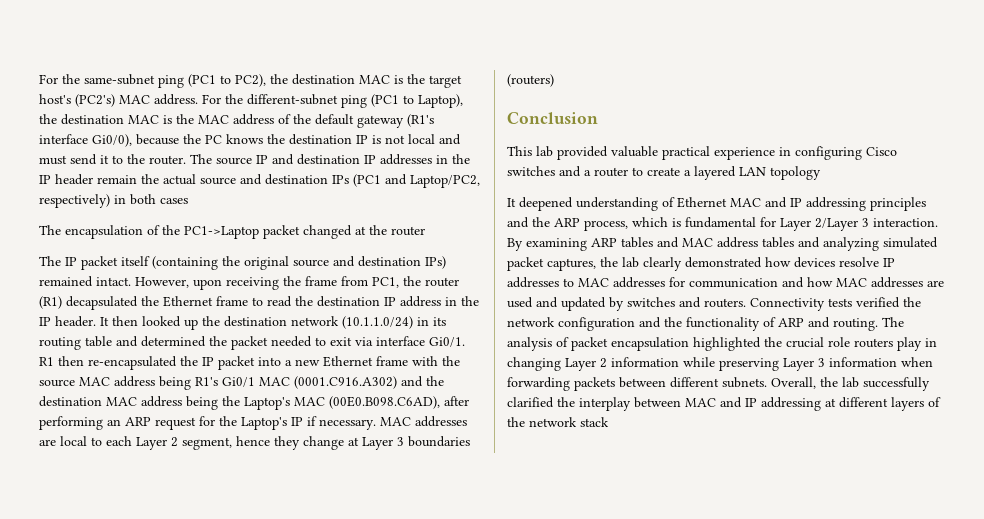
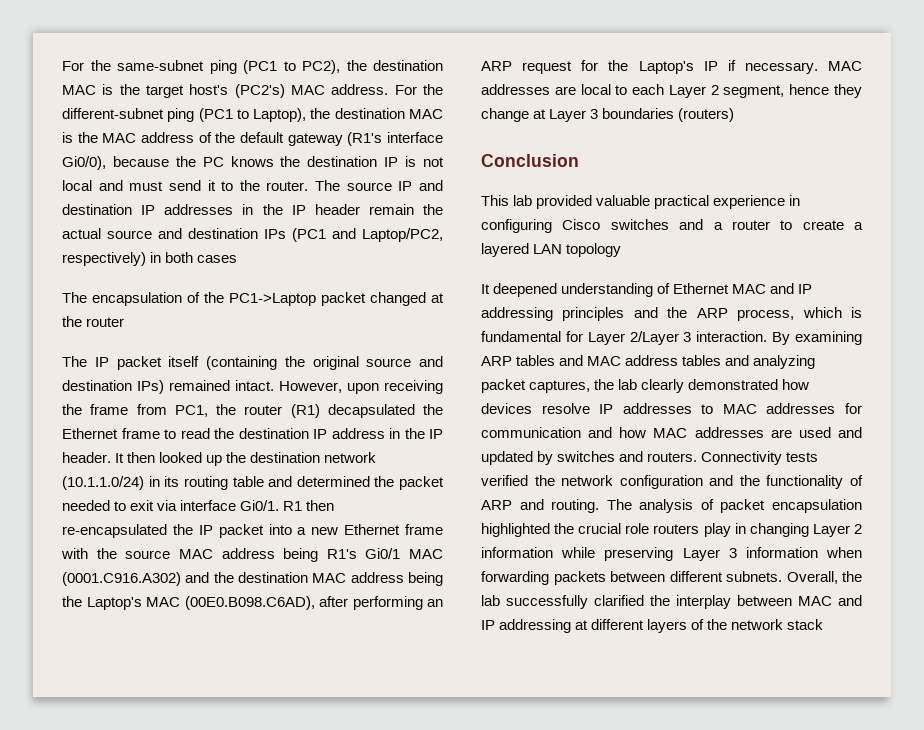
[883,237,938,248] simulated -> (816, 362) none

